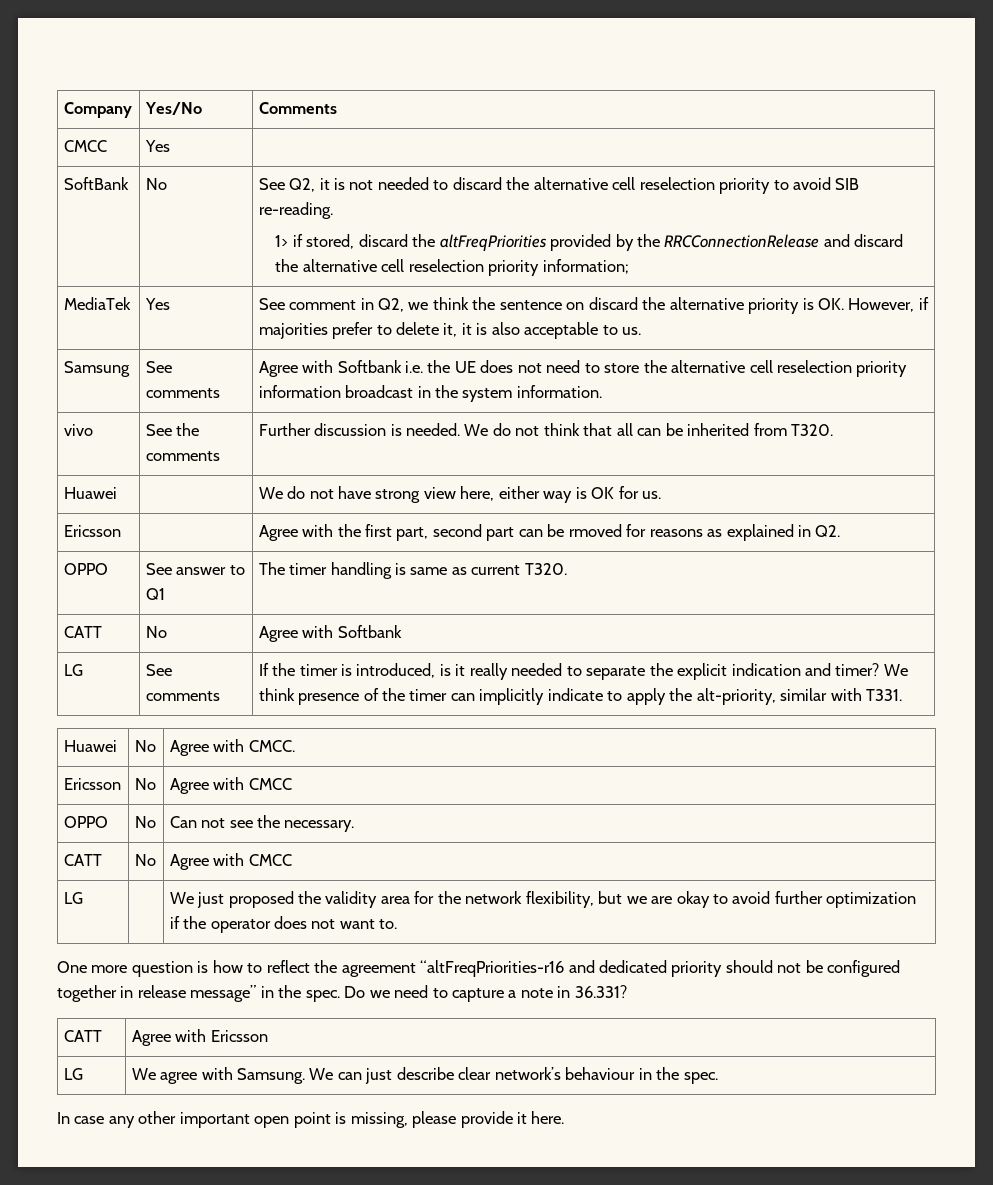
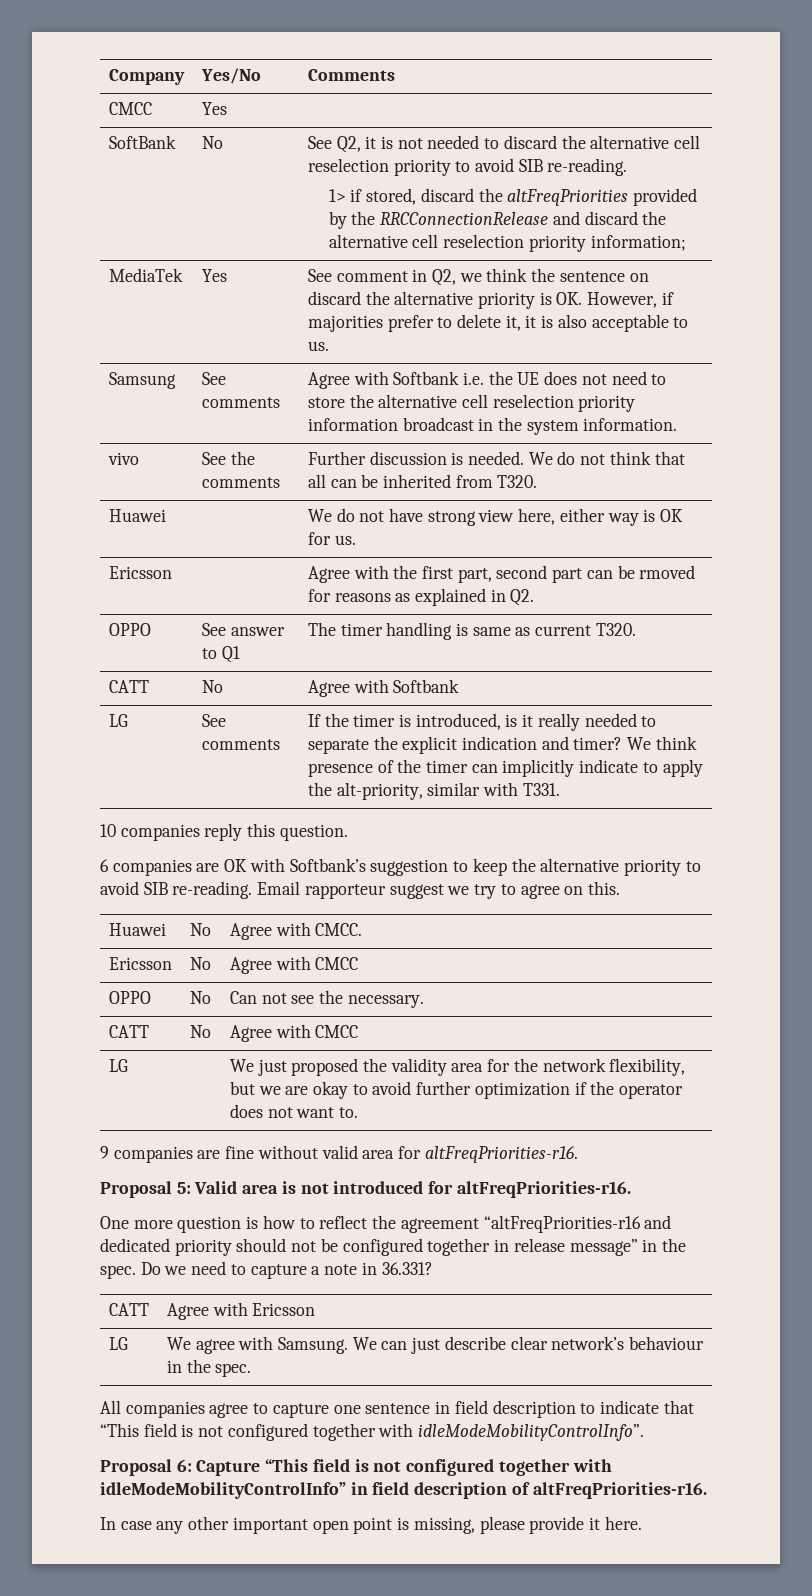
(903, 695) none -> [100,823,348,841] [100,858,701,876] [100,881,620,899] // 10 companies reply this question. // 6 companies are OK with Softbank’s suggestion to keep the alternative priority to avoid SIB re-reading. Email rapporteur suggest we try to agree on this.
(398, 924) none -> [100,1145,578,1163] [100,1181,631,1198] // 9 companies are fine without valid area for altFreqPriorities-r16. // Proposal 5: Valid area is not introduced for altFreqPriorities-r16.
(718, 1078) none -> [100,1400,694,1418] [100,1423,645,1441] [100,1459,612,1476] [100,1482,707,1499] // All companies agree to capture one sentence in field description to indicate that “This field is not configured together with idleModeMobilityControlInfo”. // Proposal 6: Capture “This field is not configured together with idleModeMobilityControlInfo” in field description of altFreqPriorities-r16.

